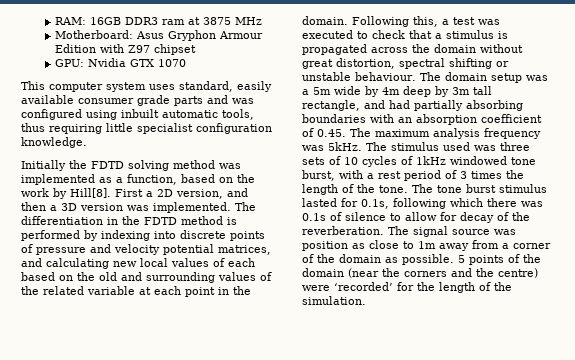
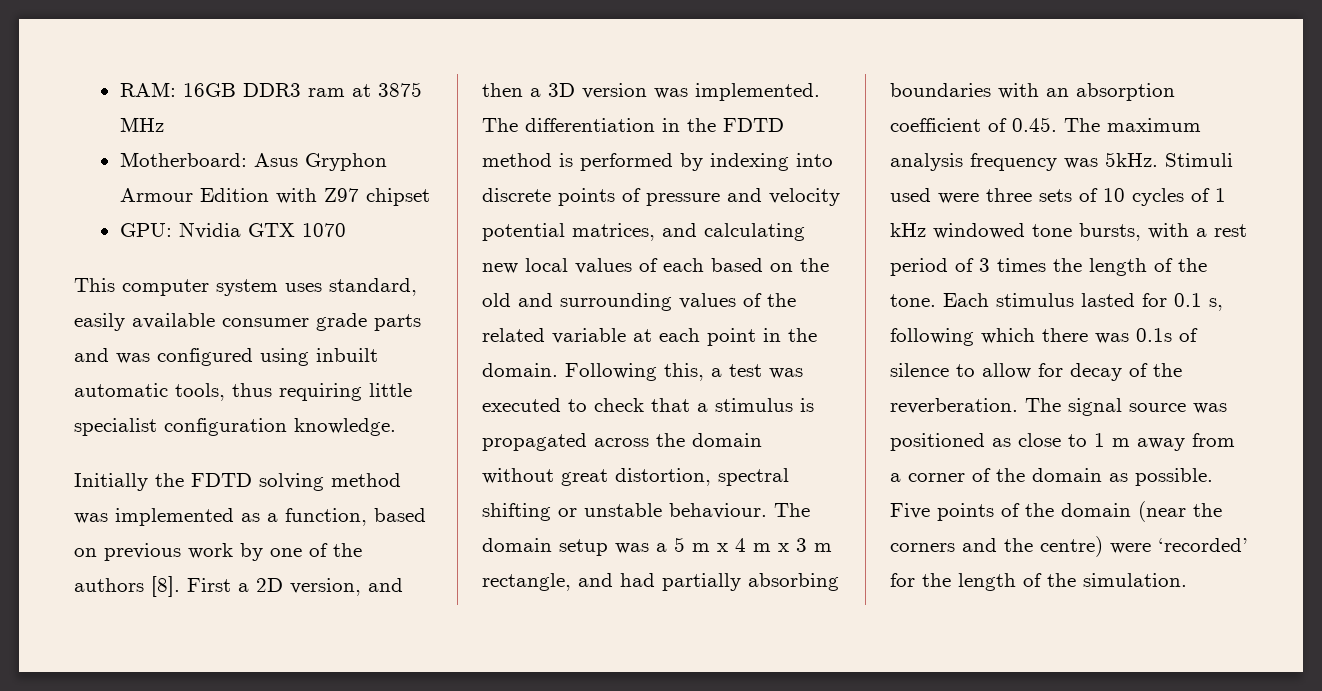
[237,174,255,183] the -> [104,543,181,561] previous
[70,188,111,198] Hill[8]. -> [270,543,362,557] [74,576,180,597] one of the authors [8].
[313,86,492,97] 5m wide by 4m deep by 3m tall -> [674,537,832,552] 5 m x 4 m x 3 m
[366,142,496,151] The stimulus used was -> [1165,153,1233,167] [890,188,979,204] Stimuli used were
[416,156,446,165] 1kHz -> [1215,188,1226,202] [890,223,926,237] 1 kHz
[302,170,335,181] burst, -> [1079,223,1141,241] bursts,
[412,184,496,193] The tone burst -> [943,293,989,307] Each
[361,199,389,209] 0.1s, -> [1174,293,1223,311] 0.1 s,
[302,241,348,251] position -> [890,433,985,451] positioned
[418,241,436,249] 1m -> [1094,433,1130,447] 1 m
[458,255,465,263] 5 -> [890,503,930,519] Five

